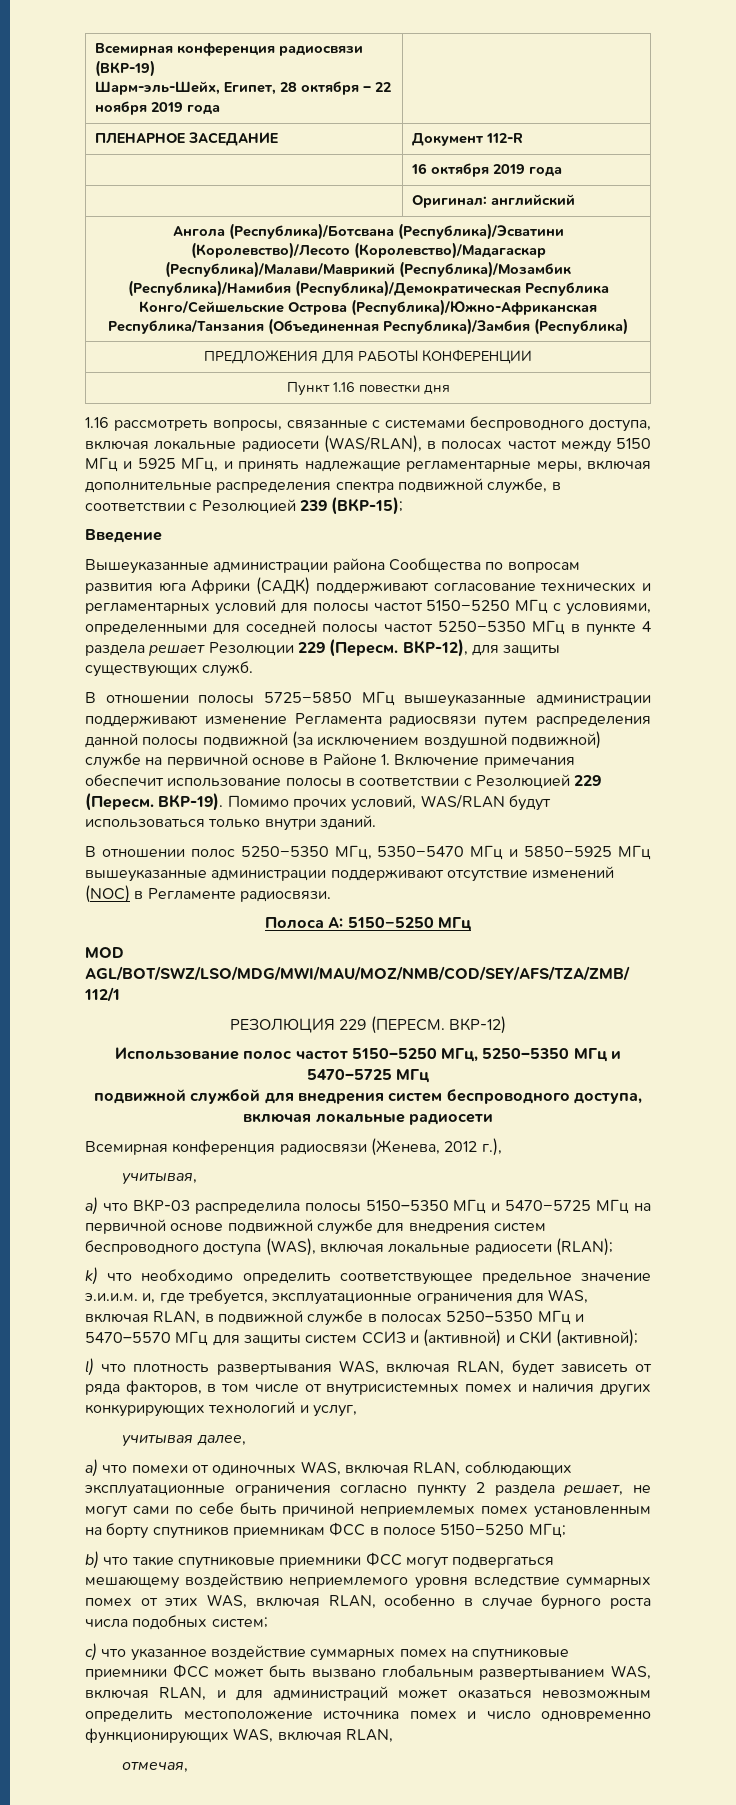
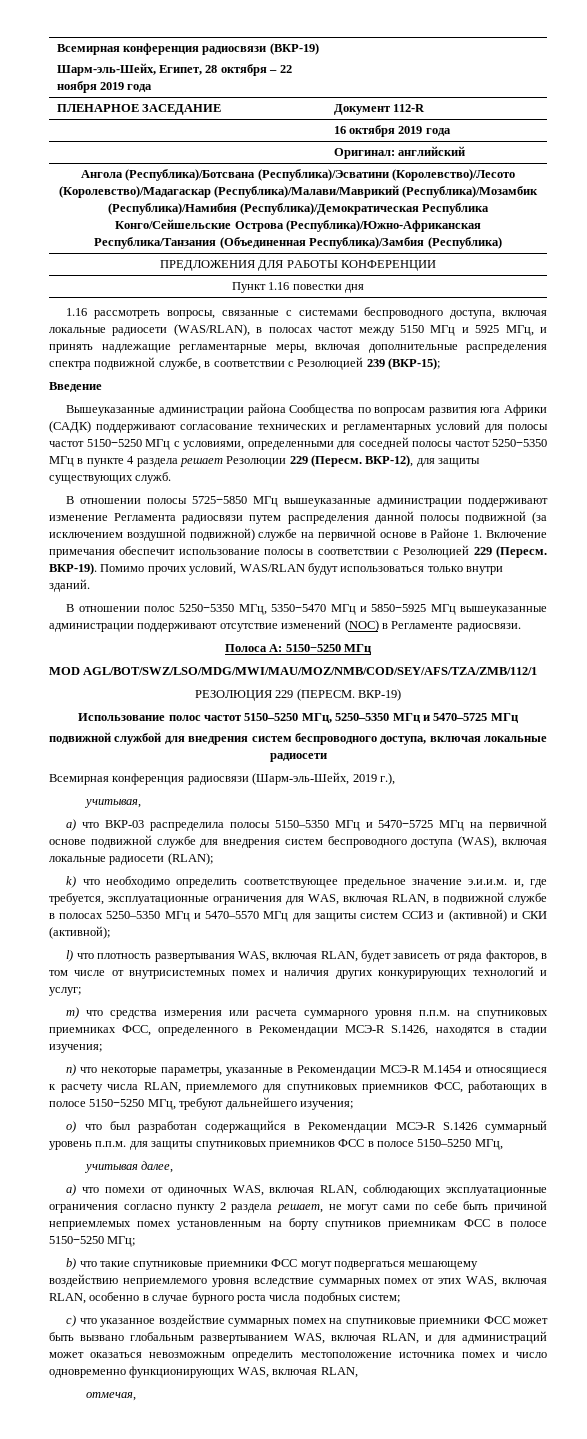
[448,1016,506,1034] ВКР-12) -> [358,689,402,701] ВКР-19)
[370,1138,478,1156] (Женева, 2012 -> [252,772,377,785] (Шарм-эль-Шейх, 2019
[312,1405,357,1417] услуг, -> [49,987,81,996] [66,1007,548,1019] [49,1025,547,1036] [49,1044,102,1053] [66,1064,547,1076] [49,1081,548,1093] [49,1097,353,1110] [66,1120,547,1133] [49,1139,503,1150] услуг; // m) что средства измерения или расчета суммарного уровня п.п.м. на спутниковых приемниках ФСС, определенного в Рекомендации МСЭ-R S.1426, находятся в стадии изучения; // n) что некоторые параметры, указанные в Рекомендации МСЭ-R M.1454 и относящиеся к расчету числа RLAN, приемлемого для спутниковых приемников ФСС, работающих в полосе 5150−5250 МГц, требуют дальнейшего изучения; // o) что был разработан содержащийся в Рекомендации МСЭ-R S.1426 суммарный уровень п.п.м. для защиты спутниковых приемников ФСС в полосе 5150–5250 МГц,

